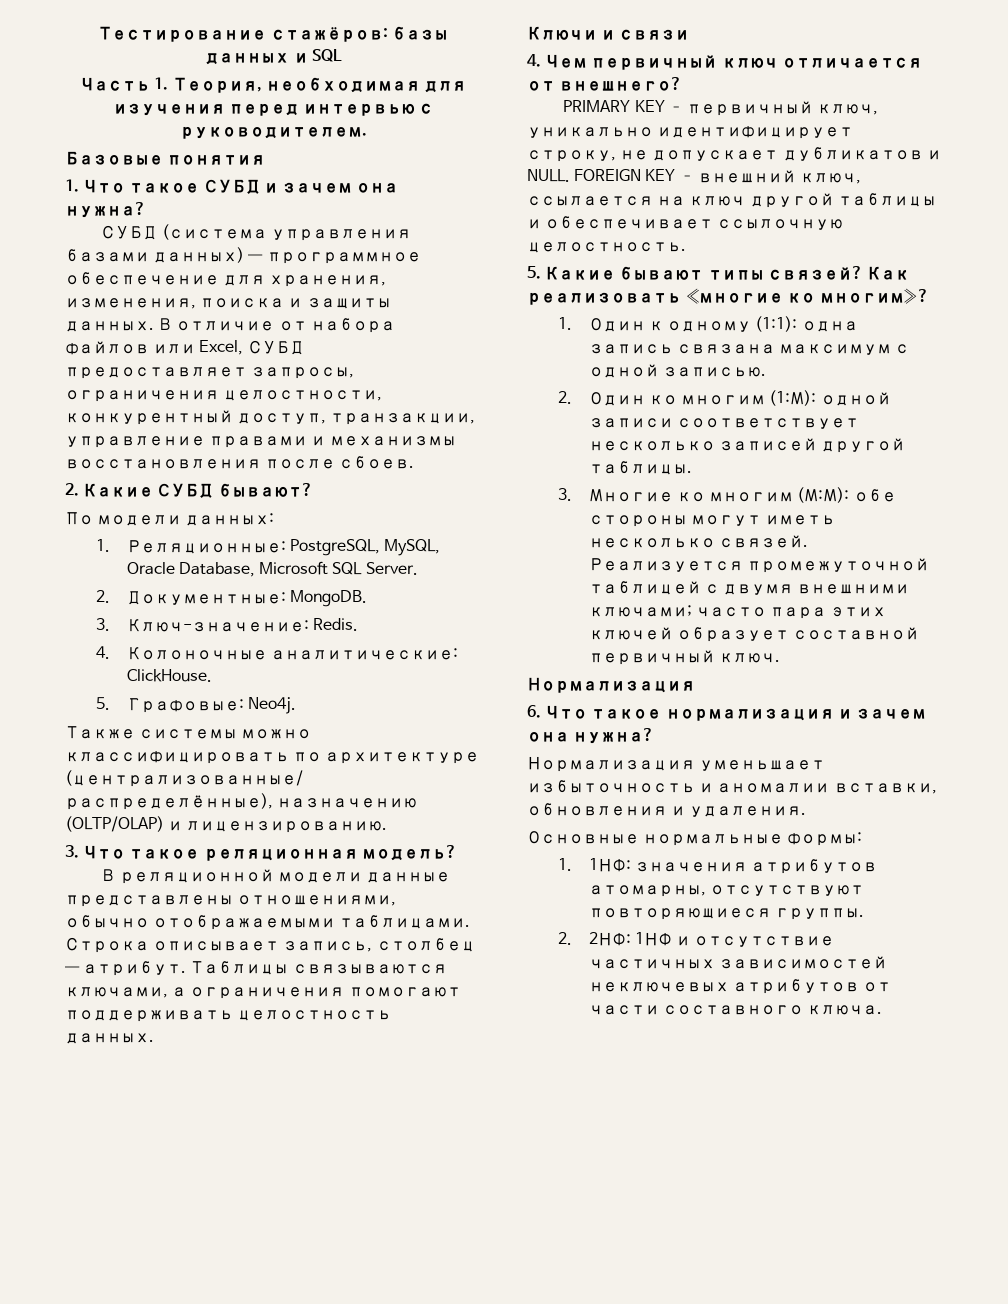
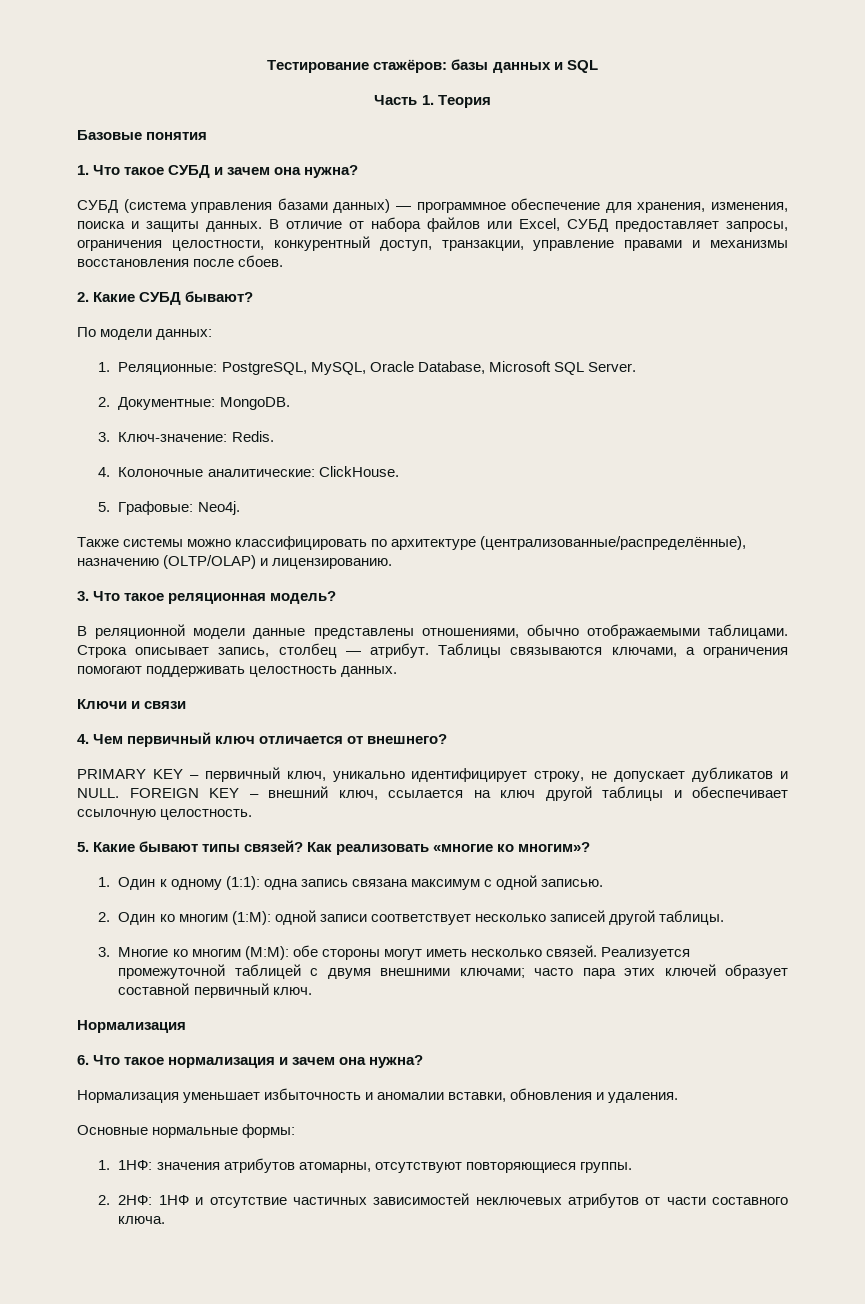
[172,77,466,93] [112,103,434,116] [179,126,367,139] Теория, необходимая для изучения перед интервью с руководителем. -> [437,95,491,108] Теория

